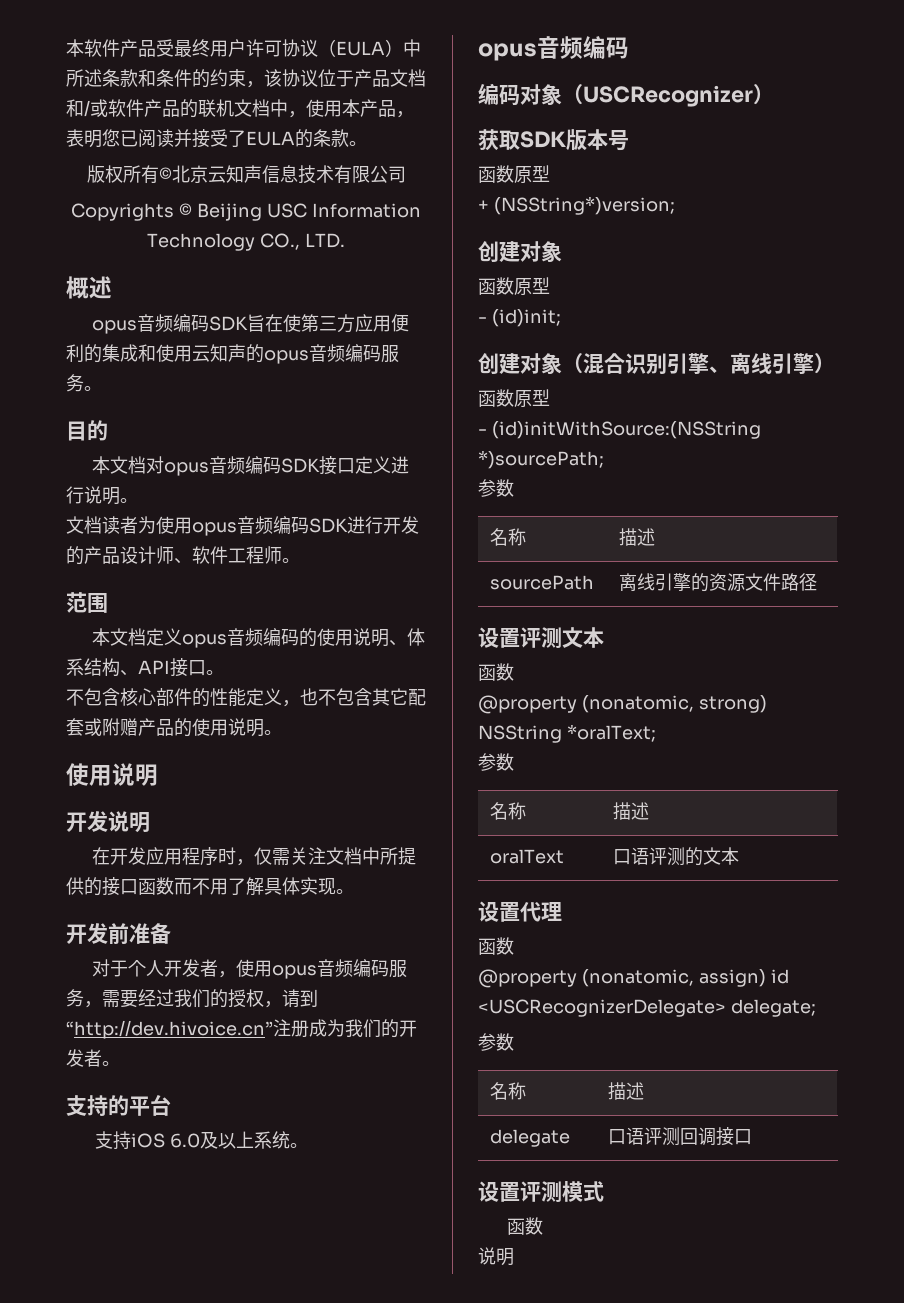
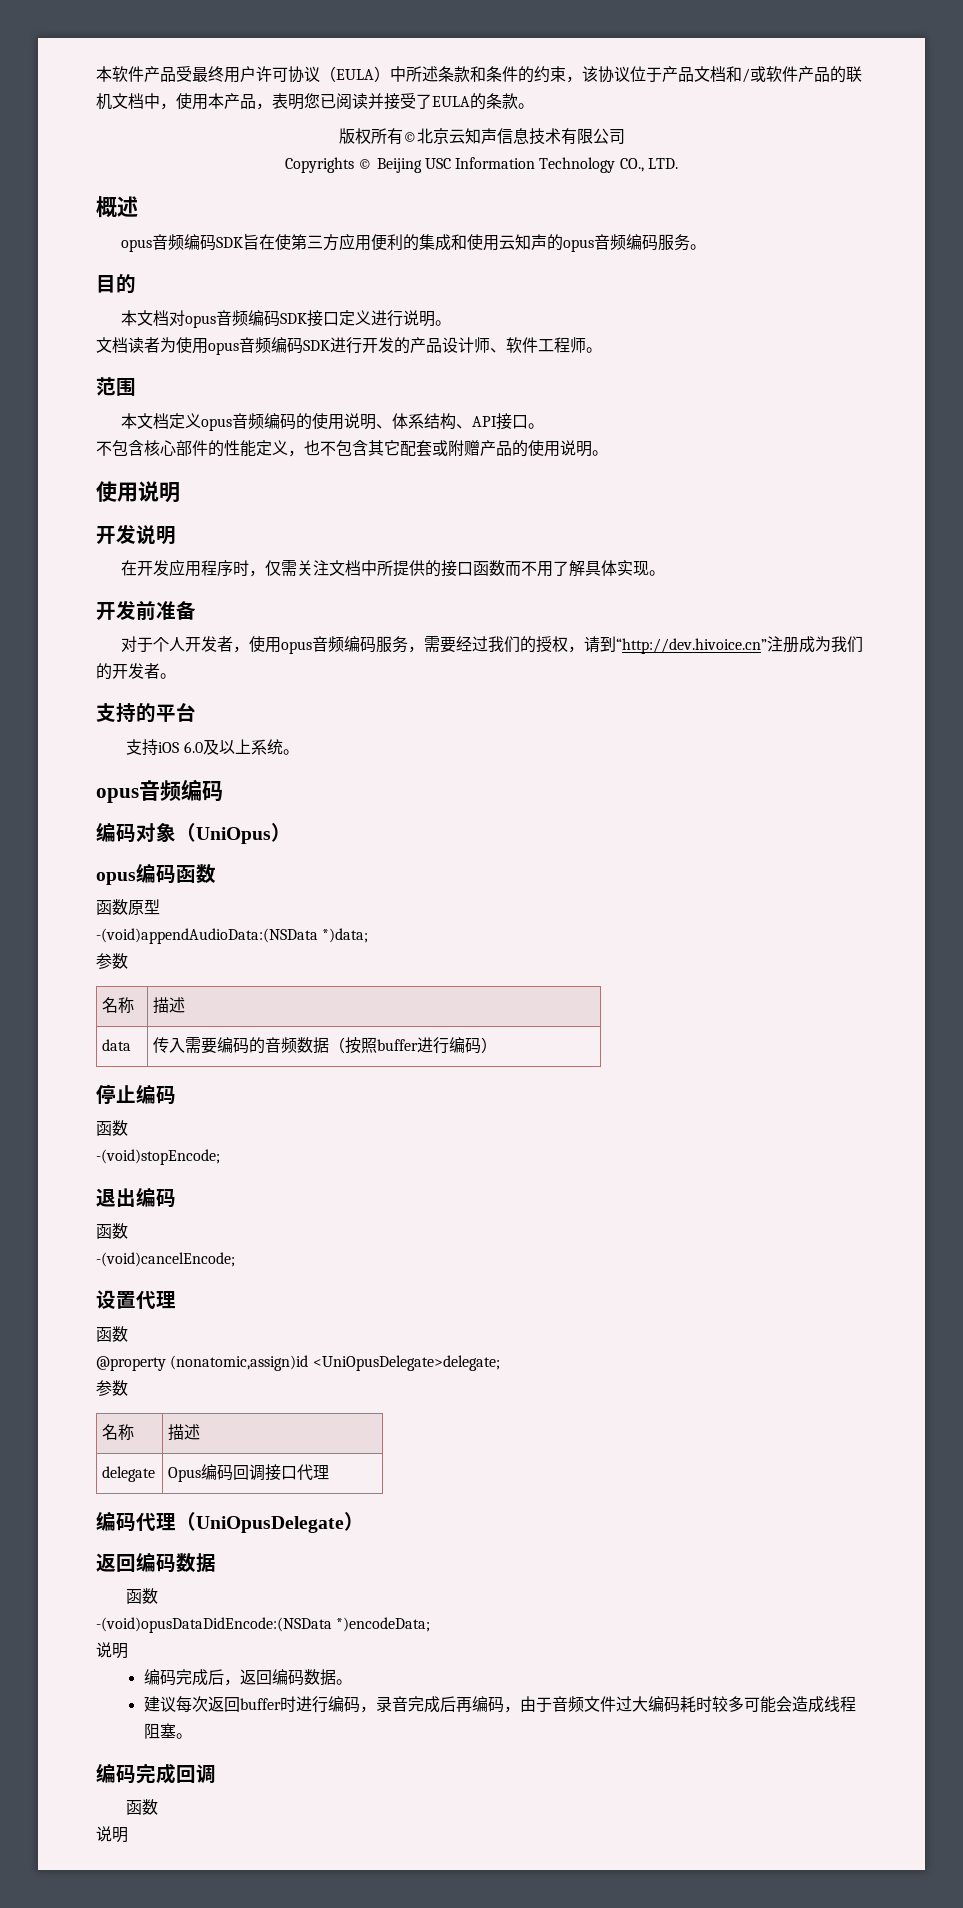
[583,84,774,107] [478,129,629,151] [478,165,550,183] [478,196,675,215] [478,241,562,262] [478,277,550,295] [478,309,561,327] [478,353,835,375] [478,389,550,407] [478,421,761,439] [478,450,604,469] [478,479,514,497] [490,528,527,546] [619,528,656,546] [490,575,595,590] [619,573,818,592] [478,627,604,648] [478,663,514,681] [478,695,767,714] [478,724,656,743] [478,753,514,771] [490,802,527,820] [613,802,650,820] [490,849,565,864] [613,847,740,866] USCRecognizer） // 获取SDK版本号 // 函数原型 // + (NSString*)version; // 创建对象 // 函数原型 // - (id)init; // 创建对象（混合识别引擎、离线引擎） // 函数原型 // - (id)initWithSource:(NSString *)sourcePath; // 参数 // 名称 | 描述 // sourcePath | 离线引擎的资源文件路径 // 设置评测文本 // 函数 // @property (nonatomic, strong) NSString *oralText; // 参数 // 名称 | 描述 // oralText | 口语评测的文本 -> [196,823,291,844] [96,863,216,885] [96,899,160,915] [96,928,369,944] [96,953,128,969] [102,997,135,1013] [153,997,186,1014] [102,1039,132,1051] [153,1037,498,1054] [96,1084,176,1105] [96,1120,128,1136] [96,1149,220,1165] [96,1187,176,1208] [96,1223,128,1239] [96,1252,235,1267] UniOpus） // opus编码函数 // 函数原型 // -(void)appendAudioData:(NSData *)data; // 参数 // 名称 | 描述 // data | 传入需要编码的音频数据（按照buffer进行编码） // 停止编码 // 函数 // -(void)stopEncode; // 退出编码 // 函数 // -(void)cancelEncode;
[581,969,789,987] [478,999,816,1017] (nonatomic, assign) id <USCRecognizerDelegate> delegate; -> [170,1355,500,1371] (nonatomic,assign)id <UniOpusDelegate>delegate;
[608,1127,681,1146] 口语评测 -> [168,1464,234,1482] Opus编码
[478,1181,604,1202] // 设置评测模式 -> [297,1464,330,1481] [96,1511,364,1533] [96,1552,216,1573] [126,1588,159,1604] [96,1617,431,1633] [96,1642,128,1659] [143,1669,352,1686] [143,1696,856,1713] [143,1723,192,1739] [96,1763,216,1784] 代理 // 编码代理（UniOpusDelegate） // 返回编码数据 // 函数 // -(void)opusDataDidEncode:(NSData *)encodeData; // 说明 // 编码完成后，返回编码数据。 // 建议每次返回buffer时进行编码，录音完成后再编码，由于音频文件过大编码耗时较多可能会造成线程阻塞。 // 编码完成回调

